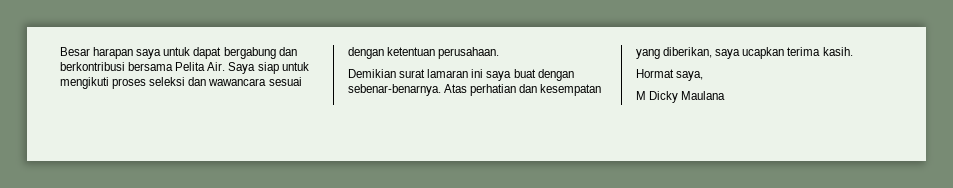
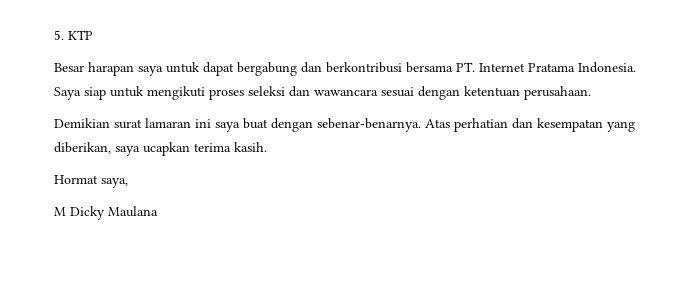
(60, 51) none -> [54,30,93,40] 5. KTP //
[175,62,226,71] Pelita Air. -> [456,62,636,73] PT. Internet Pratama Indonesia.

